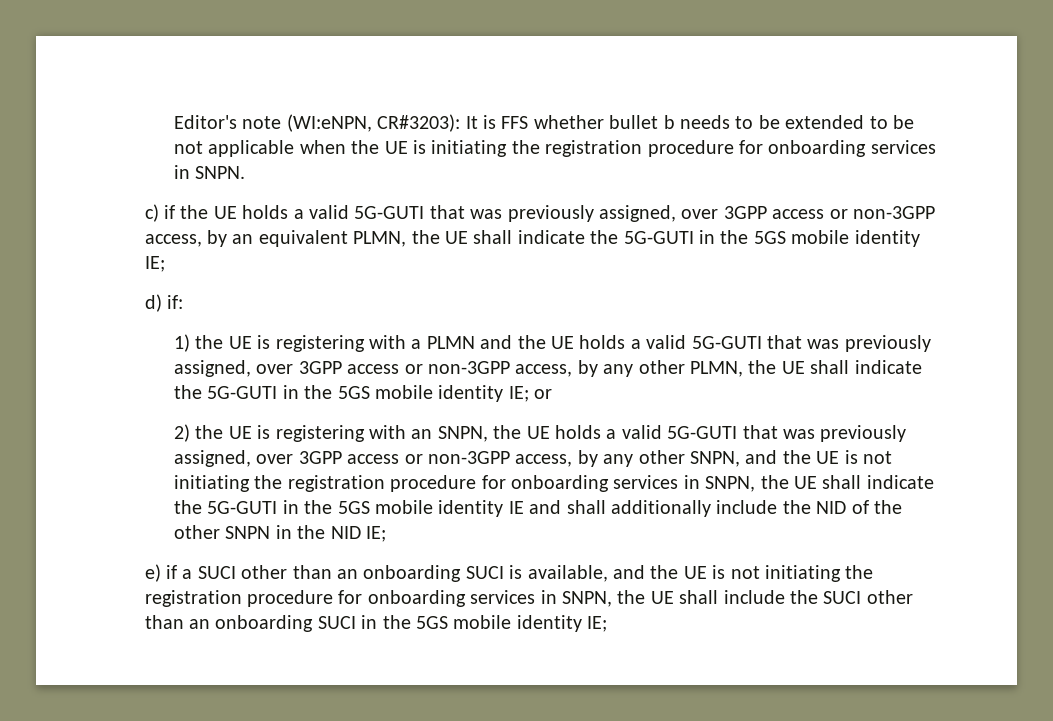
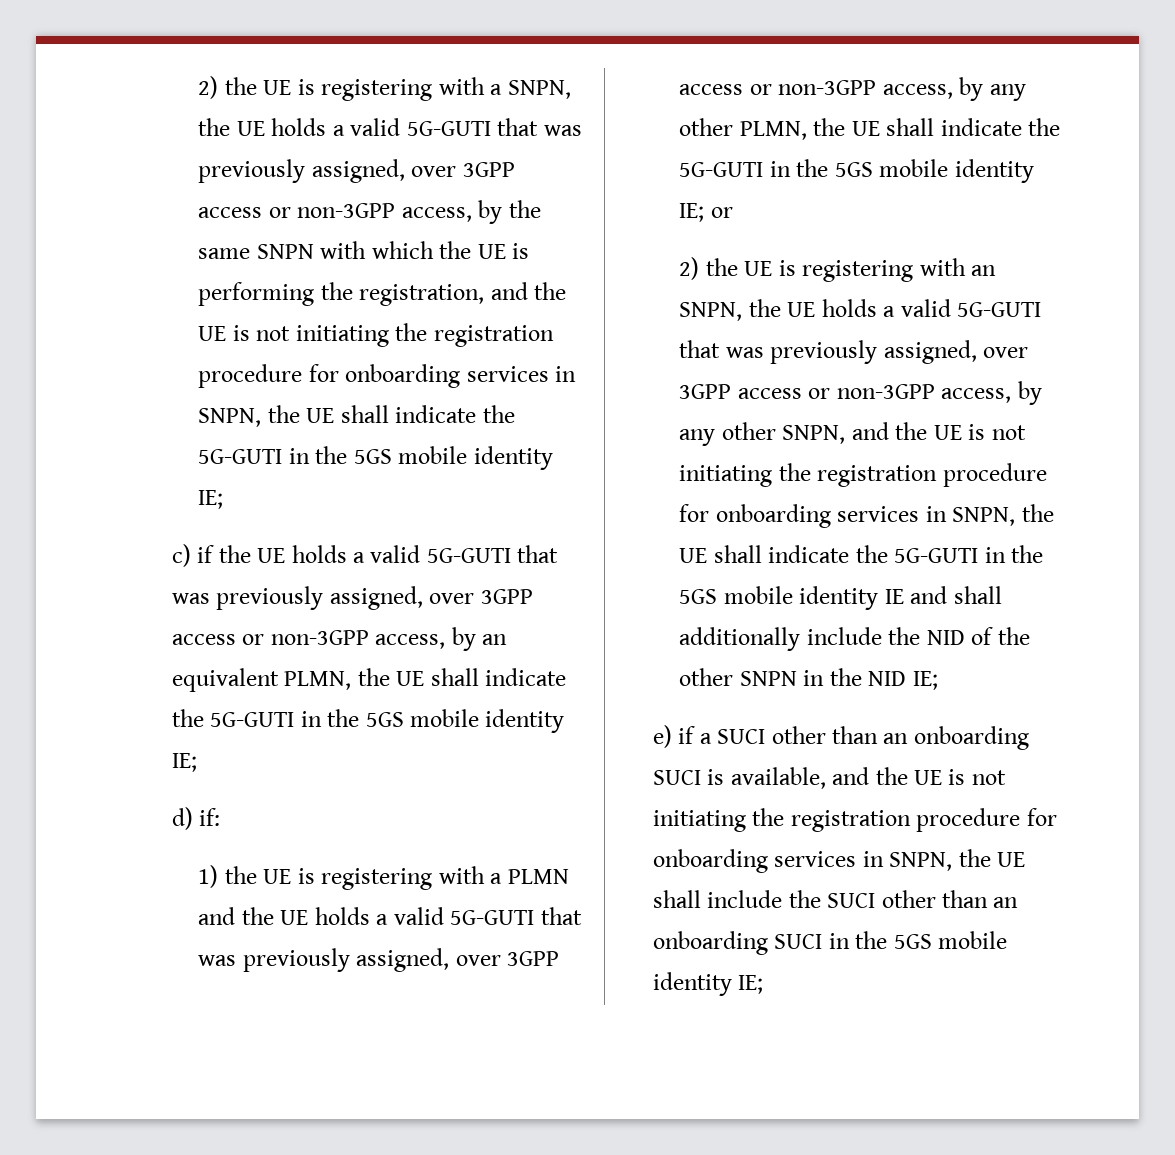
[174,114,915,132] [174,140,936,157] [174,165,246,179] Editor's note (WI:eNPN, CR#3203): It is FFS whether bullet b needs to be extended to be not applicable when the UE is initiating the registration procedure for onboarding services in SNPN. -> [198,76,571,101] [198,118,582,136] [198,159,515,183] [198,200,541,224] [198,241,530,259] [198,282,567,306] [198,323,554,347] [198,364,577,388] [198,405,515,427] [198,446,553,470] [198,490,224,509] 2) the UE is registering with a SNPN, the UE holds a valid 5G-GUTI that was previously assigned, over 3GPP access or non-3GPP access, by the same SNPN with which the UE is performing the registration, and the UE is not initiating the registration procedure for onboarding services in SNPN, the UE shall indicate the 5G-GUTI in the 5GS mobile identity IE;

